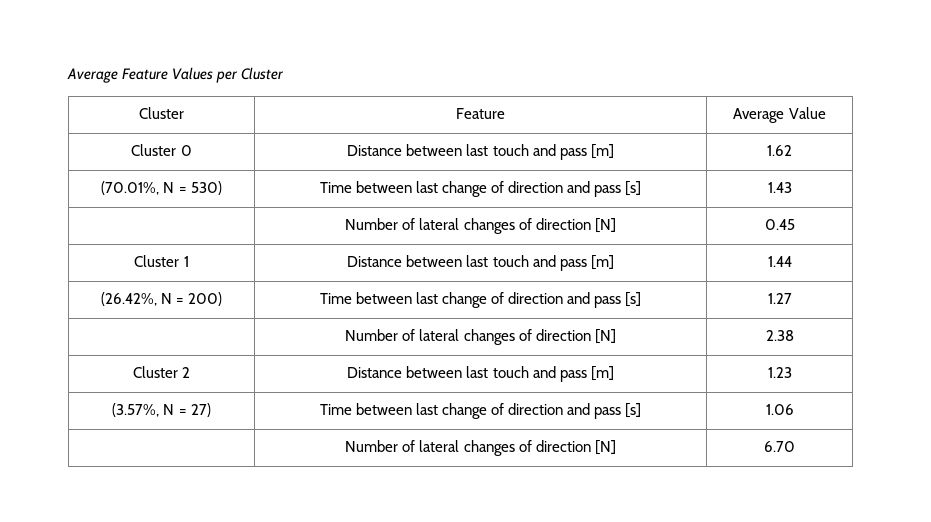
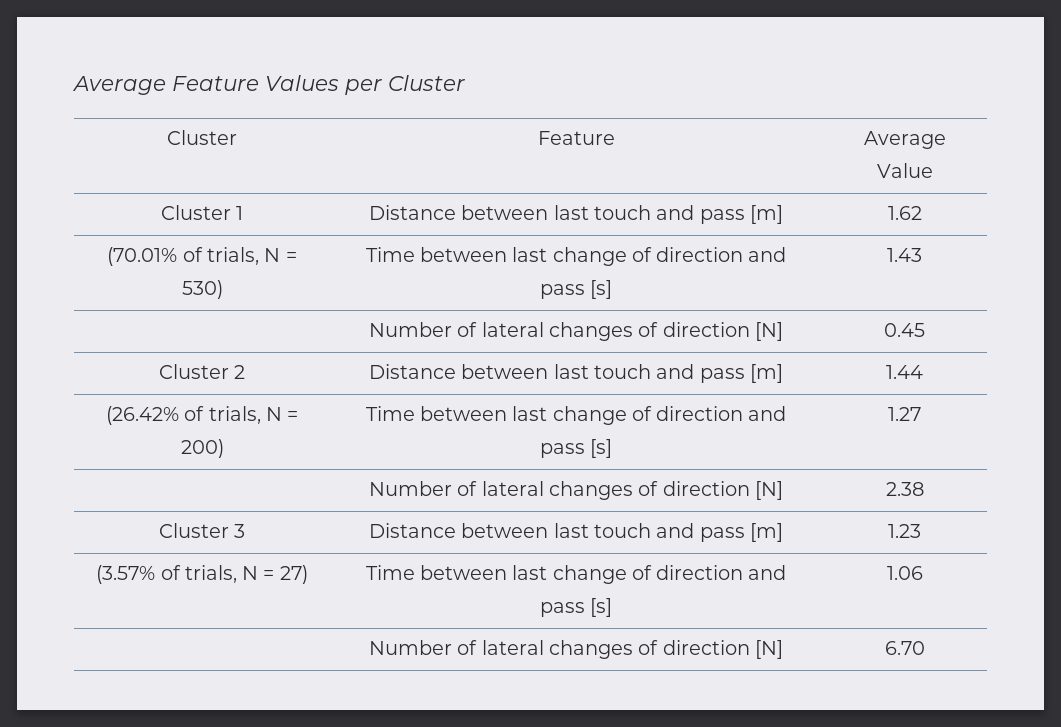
[180,145,192,156] 0 -> [236,206,244,220] 1
[101,181,160,195] (70.01%, -> [107,247,259,266] (70.01% of trials,
[183,256,189,267] 1 -> [234,365,246,379] 2
[100,292,157,306] (26.42%, -> [105,406,261,425] (26.42% of trials,
[182,367,191,378] 2 -> [234,524,246,538] 3
[112,403,160,417] (3.57%, -> [96,565,237,584] (3.57% of trials,

